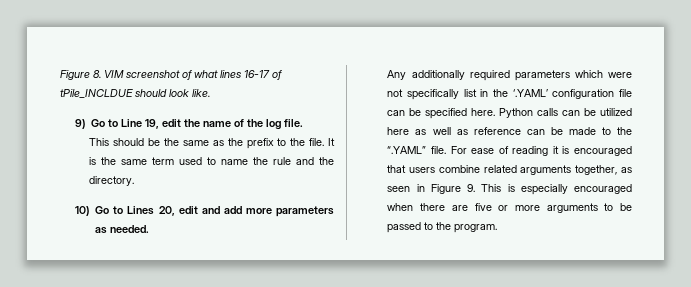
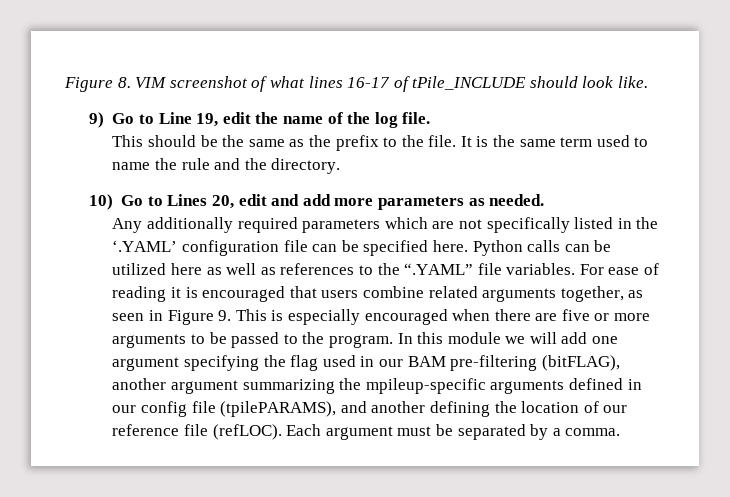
[60,89,133,98] tPile_INCLDUE -> [412,76,527,90] tPile_INCLUDE
[608,72,632,78] were -> [432,221,455,229] are
[463,89,477,97] list -> [574,217,614,229] listed
[473,127,596,135] reference can be made -> [280,263,355,275] references
[430,146,446,154] file. -> [477,263,576,275] file variables.
(498, 228) none -> [397,332,619,344] [112,355,620,371] [112,378,642,394] [112,401,628,417] [112,424,621,440] In this module we will add one argument specifying the flag used in our BAM pre-filtering (bitFLAG), another argument summarizing the mpileup-specific arguments defined in our config file (tpilePARAMS), and another defining the location of our reference file (refLOC). Each argument must be separated by a comma.

